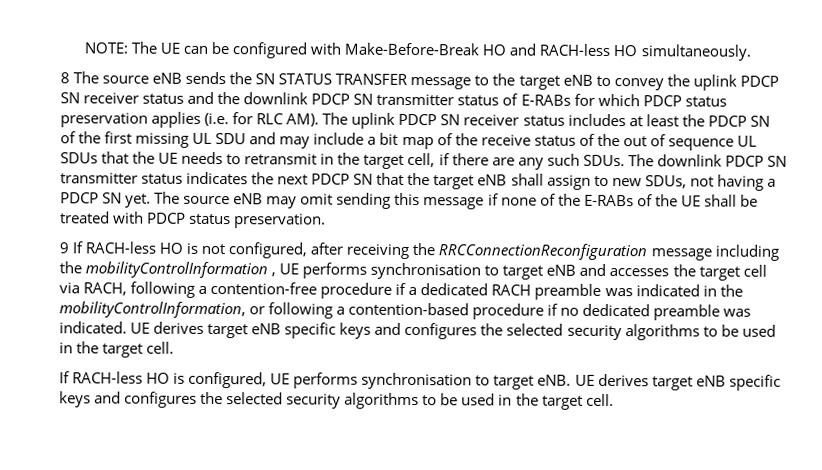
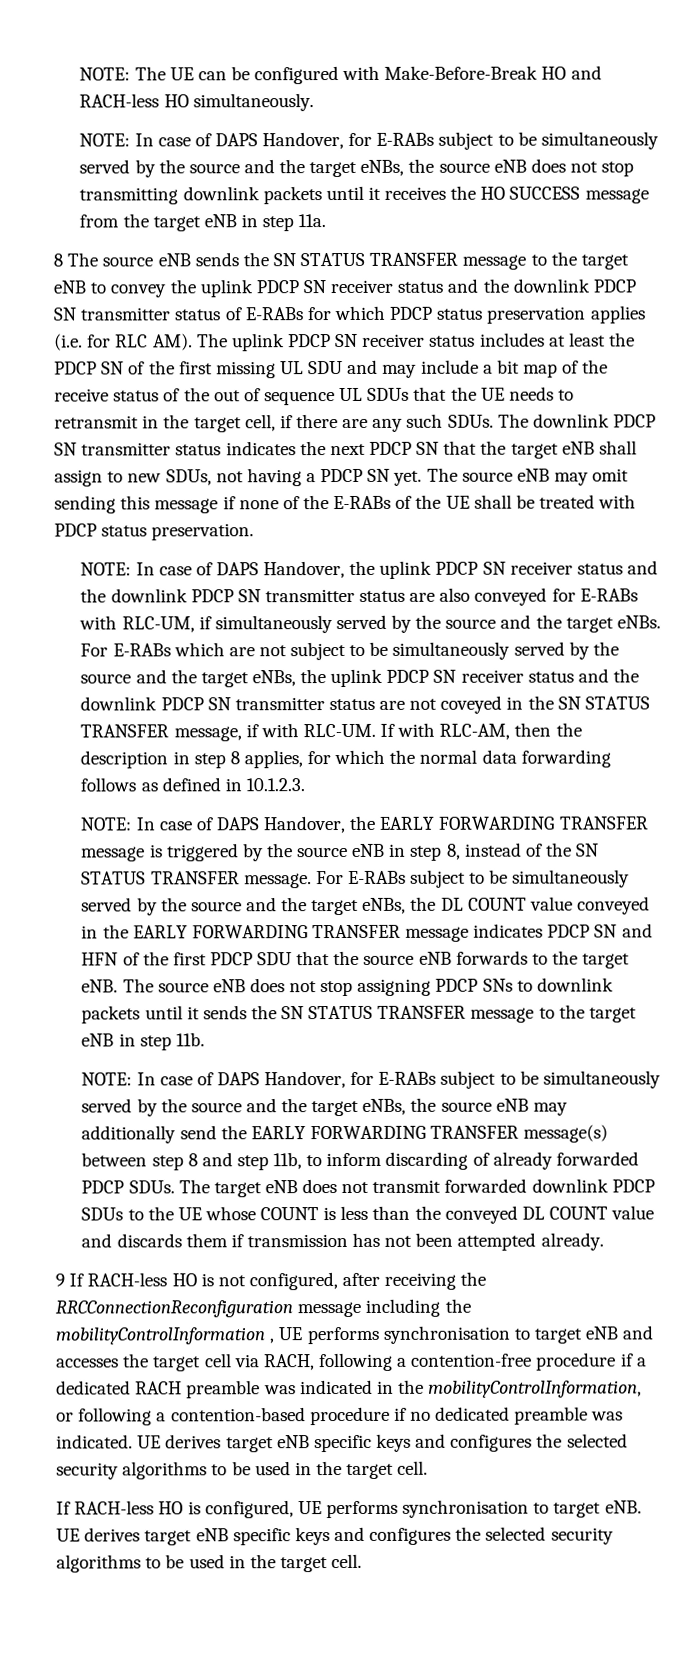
(751, 52) none -> [79,131,659,150] [79,158,635,178] [79,185,649,205] [79,213,327,232] // NOTE: In case of DAPS Handover, for E-RABs subject to be simultaneously served by the source and the target eNBs, the source eNB does not stop transmitting downlink packets until it receives the HO SUCCESS message from the target eNB in step 11a.
(327, 221) none -> [80,560,658,579] [80,587,638,606] [79,614,661,634] [80,641,619,661] [80,668,639,688] [80,695,650,714] [80,722,582,742] [80,749,611,769] [80,777,305,792] [80,815,648,834] [81,842,600,862] [81,869,631,889] [81,896,650,916] [81,923,653,942] [81,950,631,969] [81,977,614,997] [81,1004,637,1024] [81,1032,205,1051] [81,1070,661,1089] [81,1097,568,1117] [81,1124,609,1144] [81,1151,639,1171] [81,1178,655,1198] [81,1205,655,1224] [81,1232,604,1251] // NOTE: In case of DAPS Handover, the uplink PDCP SN receiver status and the downlink PDCP SN transmitter status are also conveyed for E-RABs with RLC-UM, if simultaneously served by the source and the target eNBs. For E-RABs which are not subject to be simultaneously served by the source and the target eNBs, the uplink PDCP SN receiver status and the downlink PDCP SN transmitter status are not coveyed in the SN STATUS TRANSFER message, if with RLC-UM. If with RLC-AM, then the description in step 8 applies, for which the normal data forwarding follows as defined in 10.1.2.3. // NOTE: In case of DAPS Handover, the EARLY FORWARDING TRANSFER message is triggered by the source eNB in step 8, instead of the SN STATUS TRANSFER message. For E-RABs subject to be simultaneously served by the source and the target eNBs, the DL COUNT value conveyed in the EARLY FORWARDING TRANSFER message indicates PDCP SN and HFN of the first PDCP SDU that the source eNB forwards to the target eNB. The source eNB does not stop assigning PDCP SNs to downlink packets until it sends the SN STATUS TRANSFER message to the target eNB in step 11b. // NOTE: In case of DAPS Handover, for E-RABs subject to be simultaneously served by the source and the target eNBs, the source eNB may additionally send the EARLY FORWARDING TRANSFER message(s) between step 8 and step 11b, to inform discarding of already forwarded PDCP SDUs. The target eNB does not transmit forwarded downlink PDCP SDUs to the UE whose COUNT is less than the conveyed DL COUNT value and discards them if transmission has not been attempted already.

